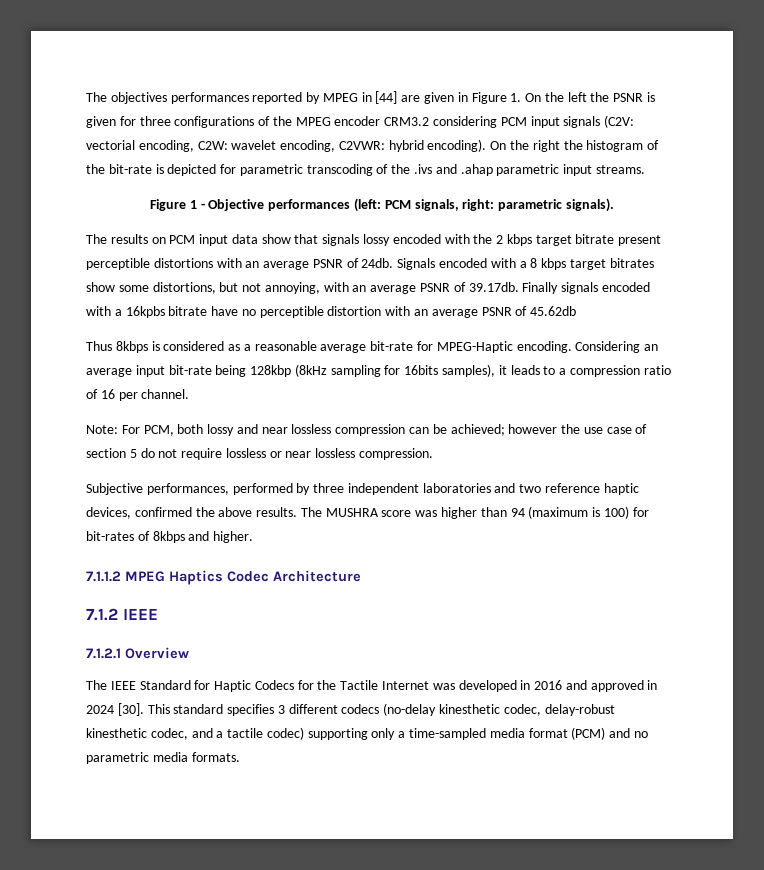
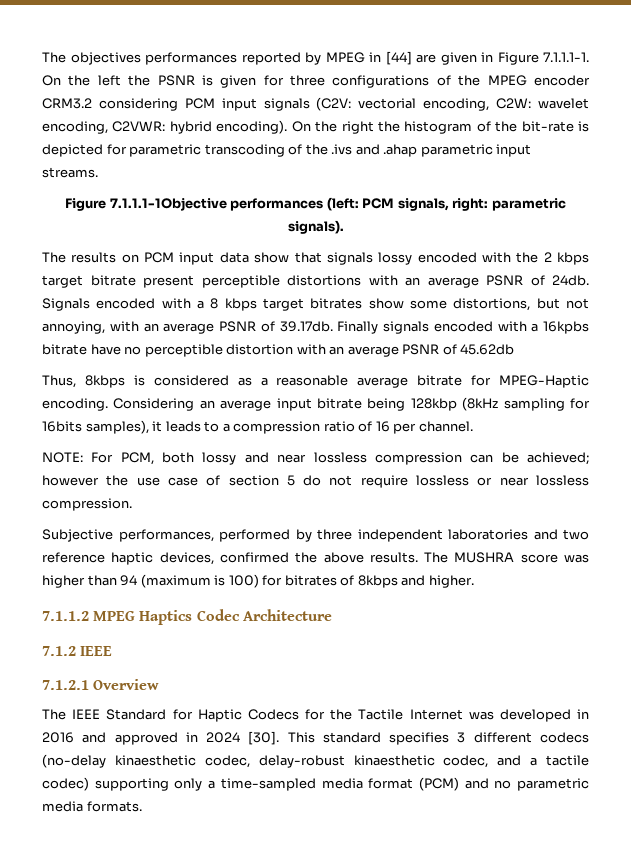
[510,93,522,102] 1. -> [543,52,589,62] 7.1.1.1-1.
[189,199,265,211] 1 - Objective -> [109,197,227,211] 7.1.1.1-1Objective
[86,341,112,351] Thus -> [42,375,76,388] Thus,
[370,341,414,351] bit-rate -> [417,375,463,386] bitrate
[168,365,212,375] bit-rate -> [317,398,362,409] bitrate
[86,425,118,434] Note: -> [42,452,83,463] NOTE:
[86,531,134,541] bit-rates -> [284,575,337,586] bitrates
[439,704,501,714] kinesthetic -> [114,755,196,766] kinaesthetic
[86,728,147,738] kinesthetic -> [353,755,435,766] kinaesthetic

